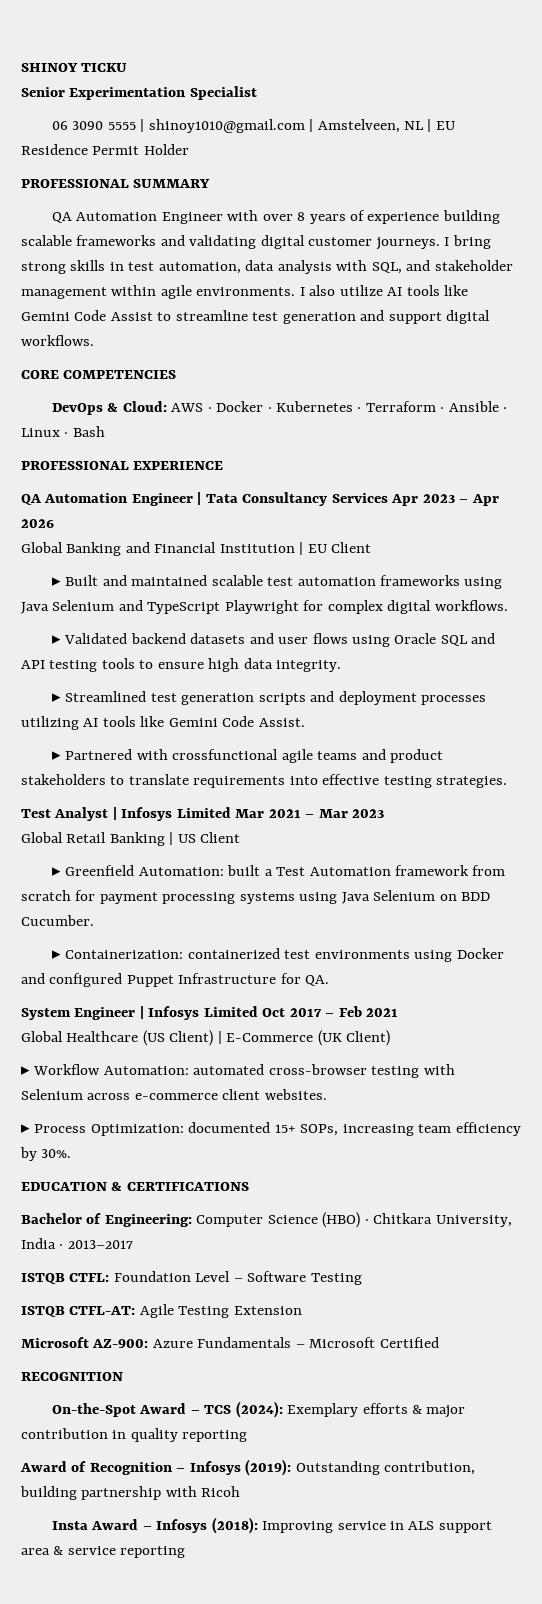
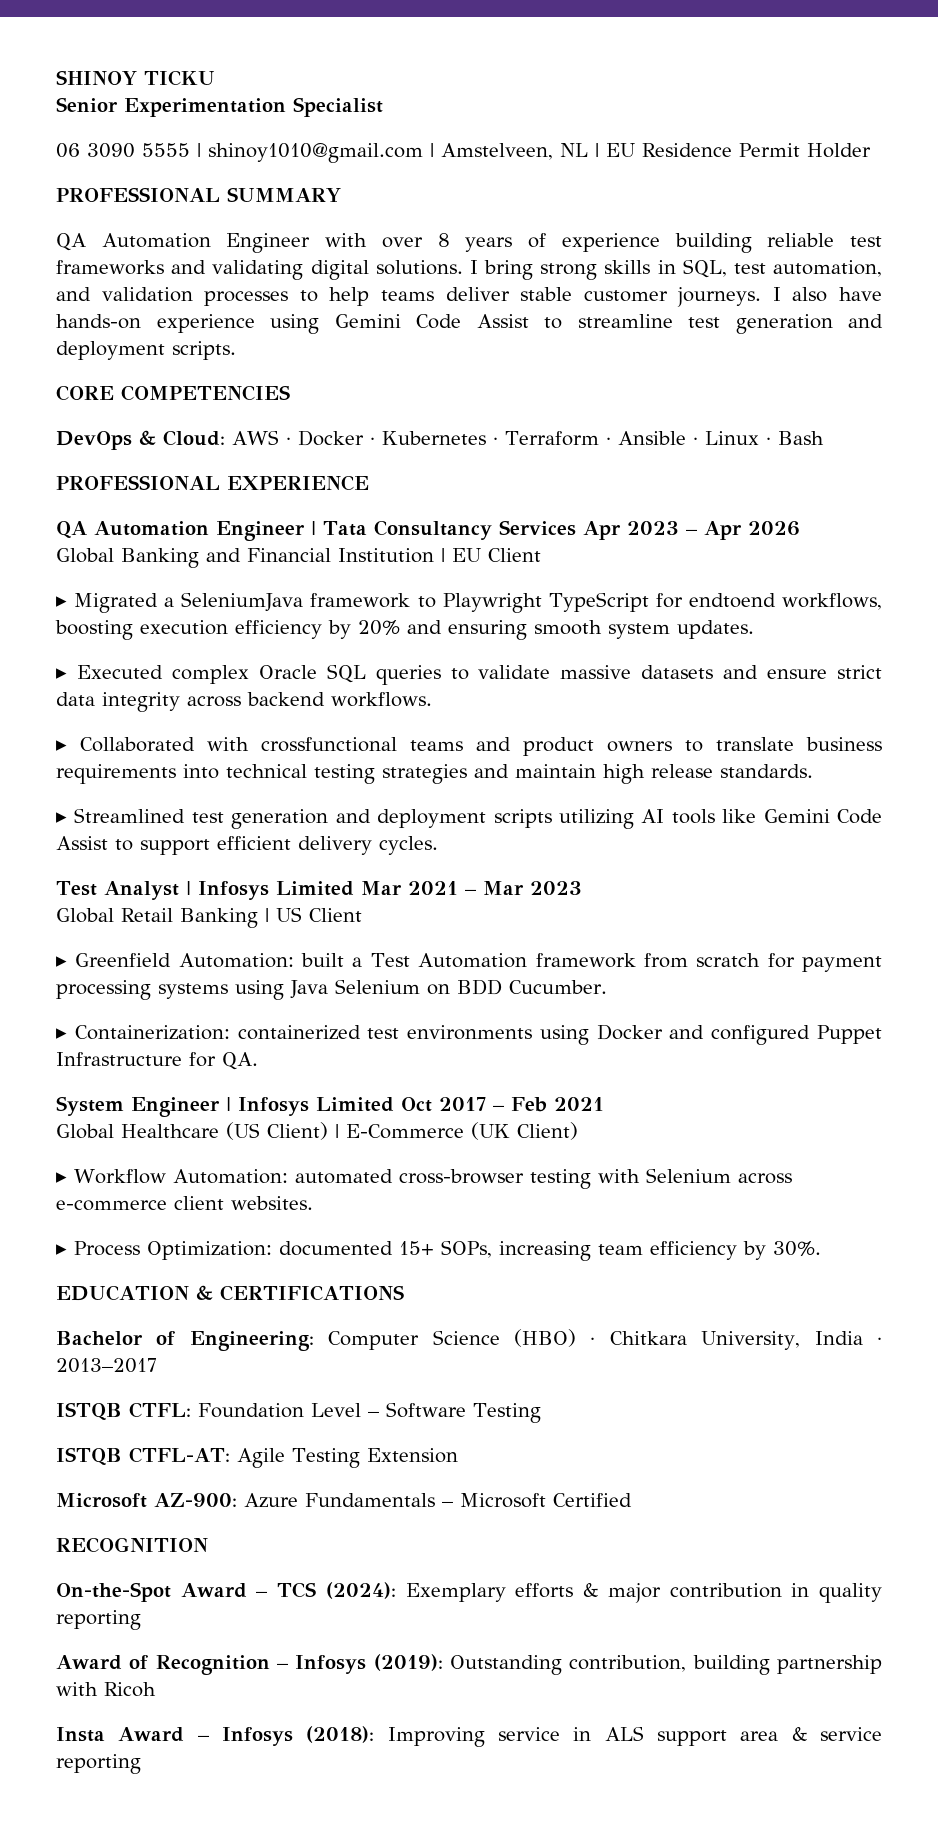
[21,235,72,246] scalable -> [767,233,883,247] reliable test
[308,237,440,250] customer journeys. -> [375,260,463,275] solutions.
(124, 266) none -> [682,259,727,278] SQL,
[245,260,513,274] [21,285,469,299] data analysis with SQL, and stakeholder management within agile environments. I also utilize AI tools like -> [56,287,883,307] [56,314,319,334] and validation processes to help teams deliver stable customer journeys. I also have hands-on experience using
[388,310,491,324] [21,335,94,346] support digital workflows. -> [56,341,236,360] deployment scripts.
[65,575,503,589] [21,600,508,614] [51,633,496,647] [21,658,342,672] Built and maintained scalable test automation frameworks using Java Selenium and TypeScript Playwright for complex digital workflows. // ▸ Validated backend datasets and user flows using Oracle SQL and API testing tools to ensure high data integrity. -> [74,592,882,613] [55,620,754,640] [56,664,882,685] [56,692,432,712] [56,737,882,756] [56,764,813,784] Migrated a SeleniumJava framework to Playwright TypeScript for endtoend workflows, boosting execution efficiency by 20% and ensuring smooth system updates. // ▸ Executed complex Oracle SQL queries to validate massive datasets and ensure strict data integrity across backend workflows. // ▸ Collaborated with crossfunctional teams and product owners to translate business requirements into technical testing strategies and maintain high release standards.
[258,691,487,705] scripts and deployment processes -> [335,809,552,828] and deployment scripts
[258,718,305,727] [51,749,444,763] [21,774,508,788] Assist. // ▸ Partnered with crossfunctional agile teams and product stakeholders to translate requirements into effective testing strategies. -> [56,836,438,855] Assist to support efficient delivery cycles.

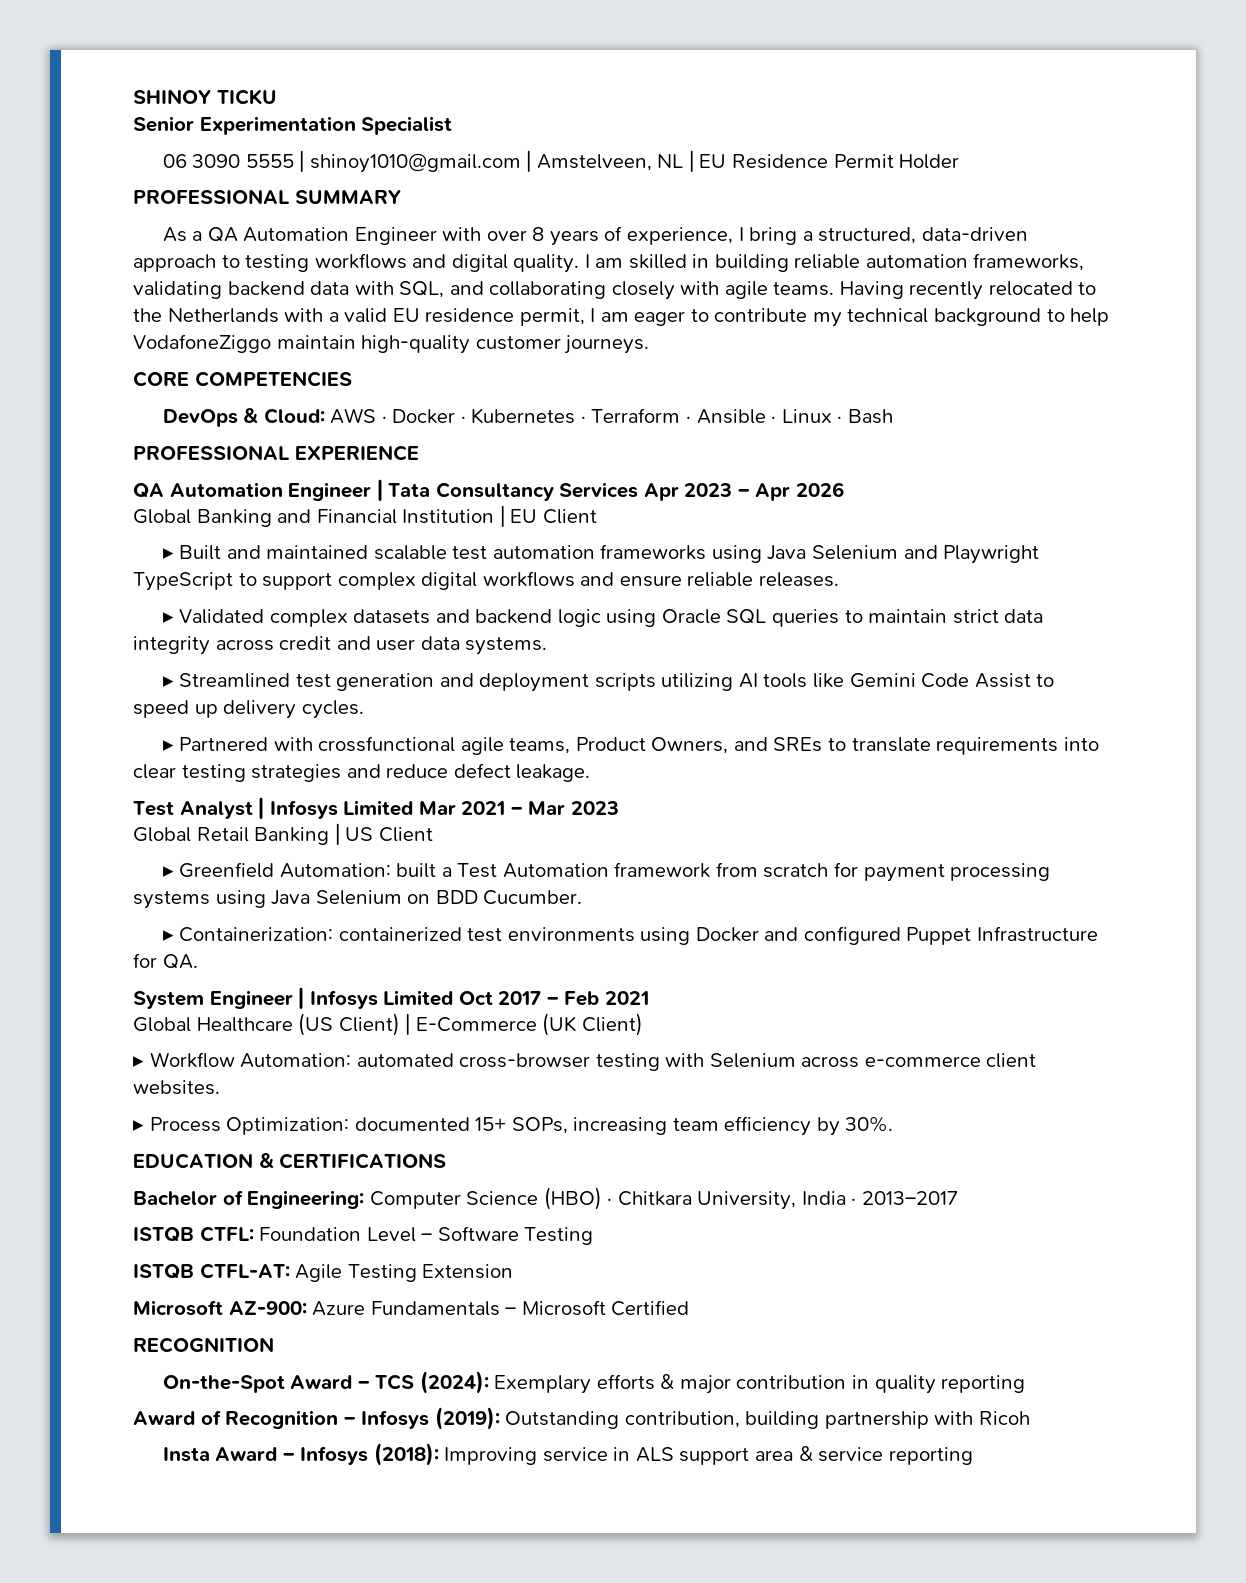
(341, 194) none -> [162,227,203,242] As a
[561,233,883,253] [56,259,882,280] [56,287,883,307] [56,314,883,334] [56,341,236,360] experience building reliable test frameworks and validating digital solutions. I bring strong skills in SQL, test automation, and validation processes to help teams deliver stable customer journeys. I also have hands-on experience using Gemini Code Assist to streamline test generation and deployment scripts. -> [626,227,1028,245] [133,253,1085,273] [133,281,1097,300] [133,308,1110,327] [133,334,650,354] experience, I bring a structured, data-driven approach to testing workflows and digital quality. I am skilled in building reliable automation frameworks, validating backend data with SQL, and collaborating closely with agile teams. Having recently relocated to the Netherlands with a valid EU residence permit, I am eager to contribute my technical background to help VodafoneZiggo maintain high-quality customer journeys.
[74,592,882,613] [55,620,754,640] [56,664,882,685] [56,692,432,712] [56,737,882,756] [56,764,813,784] Migrated a SeleniumJava framework to Playwright TypeScript for endtoend workflows, boosting execution efficiency by 20% and ensuring smooth system updates. // ▸ Executed complex Oracle SQL queries to validate massive datasets and ensure strict data integrity across backend workflows. // ▸ Collaborated with crossfunctional teams and product owners to translate business requirements into technical testing strategies and maintain high release standards. -> [179,544,1040,564] [133,571,839,591] [162,609,1044,627] [133,636,548,655] Built and maintained scalable test automation frameworks using Java Selenium and Playwright TypeScript to support complex digital workflows and ensure reliable releases. // ▸ Validated complex datasets and backend logic using Oracle SQL queries to maintain strict data integrity across credit and user data systems.
[140,836,291,855] support efficient -> [133,700,218,718] speed up
(438, 845) none -> [162,736,1099,755] [133,763,591,782] // ▸ Partnered with crossfunctional agile teams, Product Owners, and SREs to translate requirements into clear testing strategies and reduce defect leakage.

